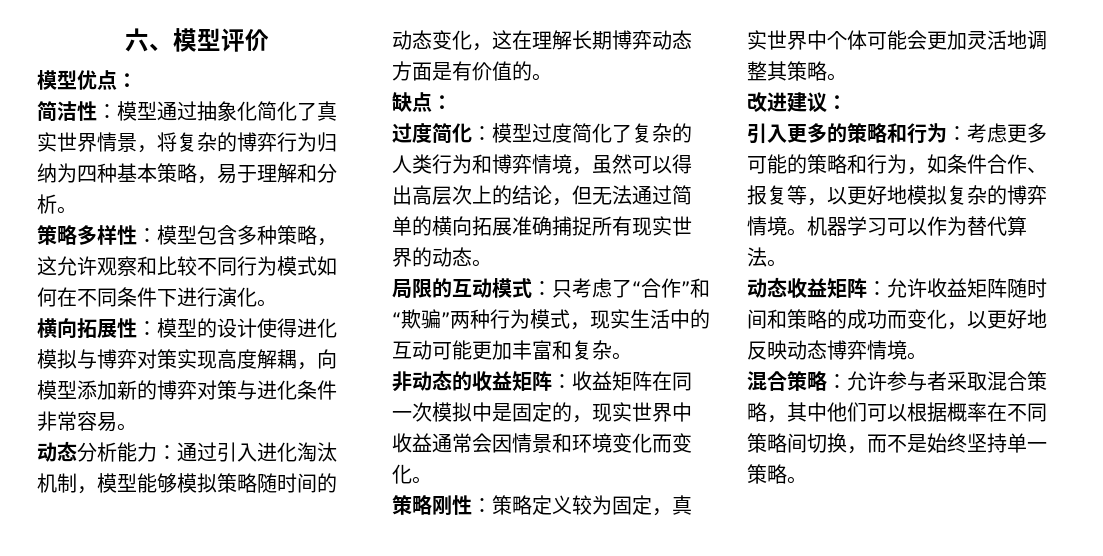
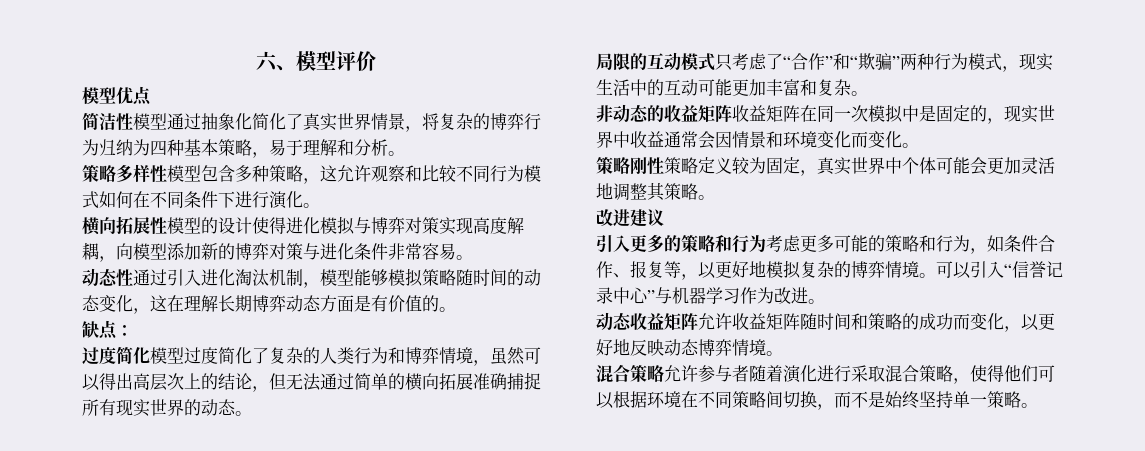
[117,73,137,88] ： -> (151, 96) none
[97,104,117,119] ： -> (133, 122) none
[137,228,157,243] ： -> (167, 174) none
[137,321,157,336] ： -> (167, 226) none
[77,442,177,462] 分析能力： -> [116,269,133,287] 性
[472,126,492,141] ： -> (150, 355) none
[532,281,552,296] ： -> (715, 62) none
[552,374,572,389] ： -> (732, 113) none
[472,498,492,513] ： -> (664, 166) none
[827,95,847,110] ： -> (664, 217) none
[947,126,967,141] ： -> (766, 243) none
[807,216,1027,236] [747,247,767,267] 机器学习可以作为替代算法 -> [936,261,1063,279] [596,287,808,304] 可以引入“信誉记录中心”与机器学习作为改进
[867,281,887,296] ： -> (698, 321) none
[827,374,847,389] ： -> (664, 373) none
(947, 381) none -> [749,365,851,383] 随着演化进行
[787,402,827,422] 其中 -> [970,365,1004,382] 使得
[947,402,987,422] 概率 -> [647,391,681,408] 环境

